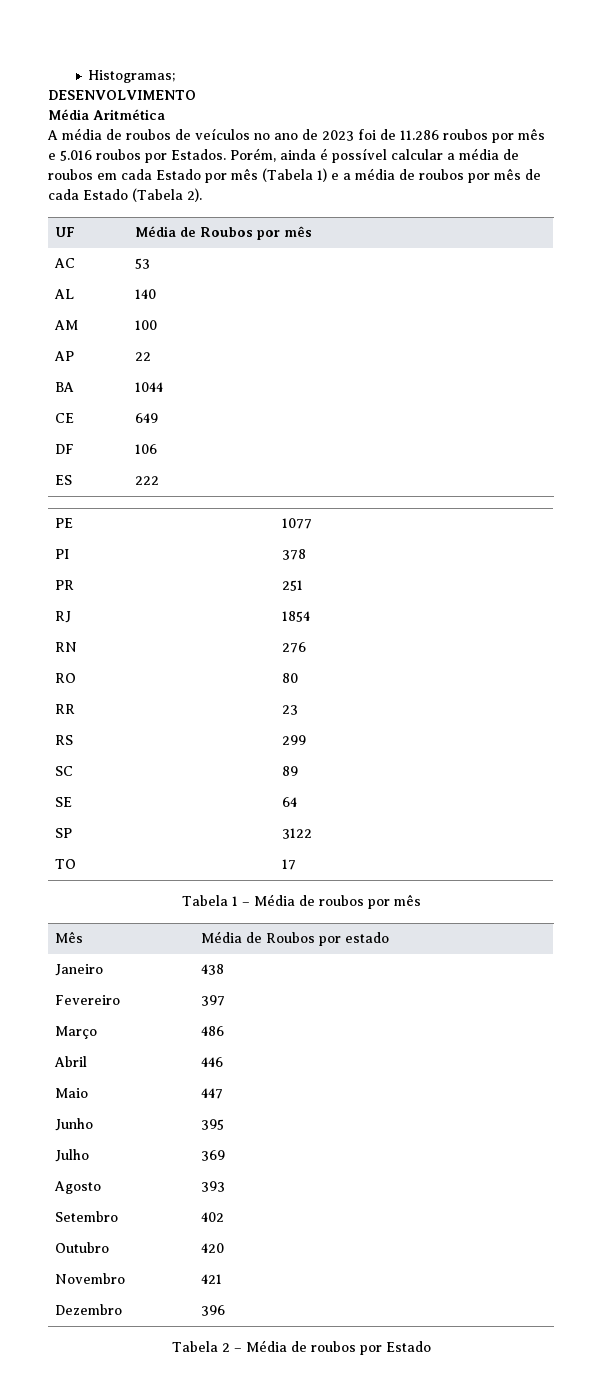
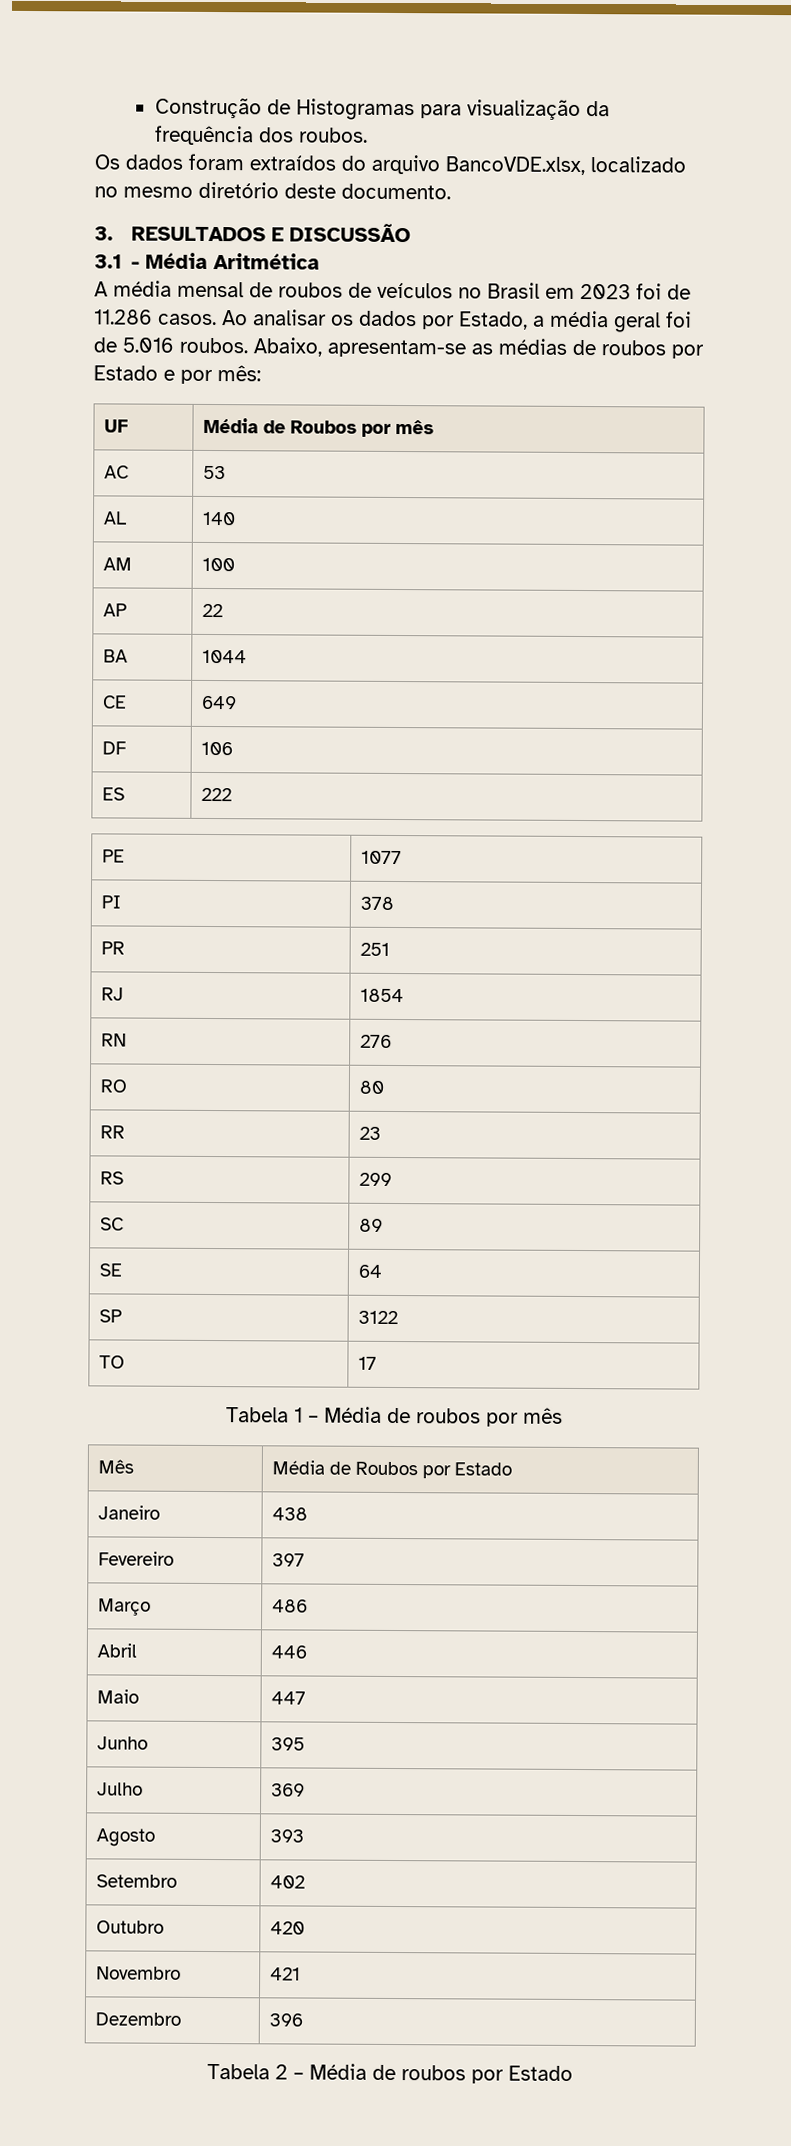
[88,70,176,83] [48,90,196,100] Histogramas; // DESENVOLVIMENTO // -> [154,97,610,121] [154,125,368,146] [94,153,686,176] [94,181,451,200] [94,223,412,243] [94,254,141,269] Construção de Histogramas para visualização da frequência dos roubos. // Os dados foram extraídos do arquivo BancoVDE.xlsx, localizado no mesmo diretório deste documento. // 3. RESULTADOS E DISCUSSÃO // 3.1 -
(102, 134) none -> [177,281,244,298] mensal
[274,129,318,140] ano de -> [487,282,575,299] Brasil em
[443,128,545,143] [48,148,519,163] [48,168,541,183] [48,188,202,202] roubos por mês e 5.016 roubos por Estados. Porém, ainda é possível calcular a média de roubos em cada Estado por mês (Tabela 1) e a média de roubos por mês de cada Estado (Tabela 2). -> [158,309,692,333] [93,337,704,359] [93,365,261,385] casos. Ao analisar os dados por Estado, a média geral foi de 5.016 roubos. Abaixo, apresentam-se as médias de roubos por Estado e por mês:
[344,932,389,943] estado -> [453,1462,512,1476] Estado

